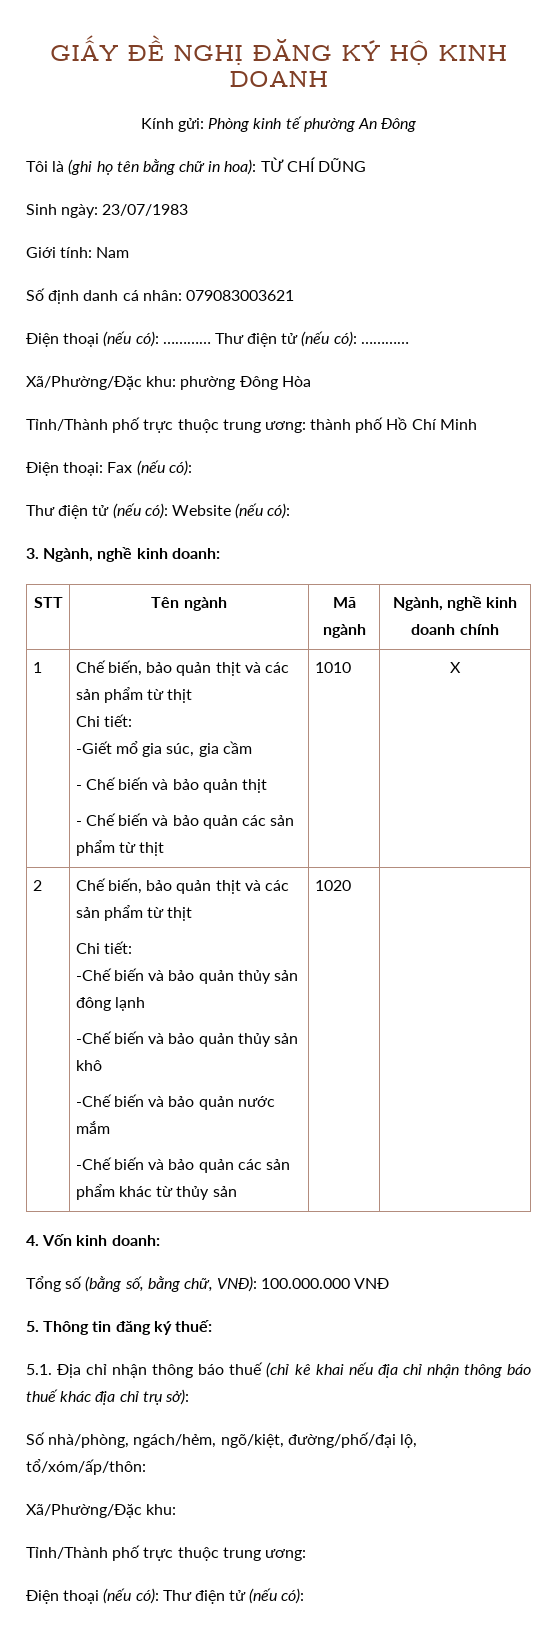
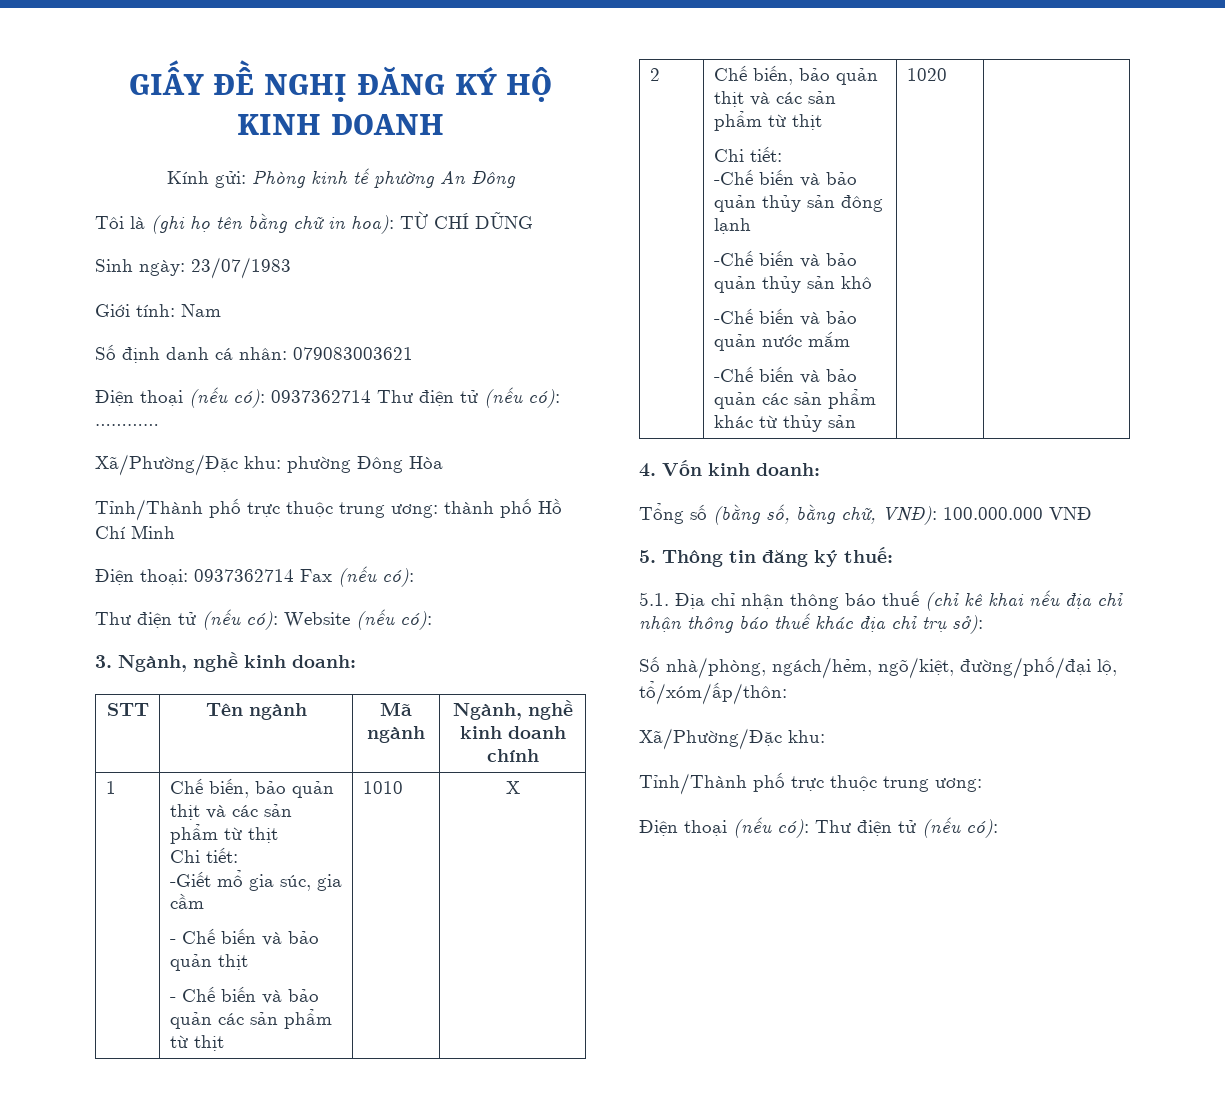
[162,342,211,344] ………… -> [271,390,371,403] 0937362714
(104, 469) none -> [194,569,294,582] 0937362714

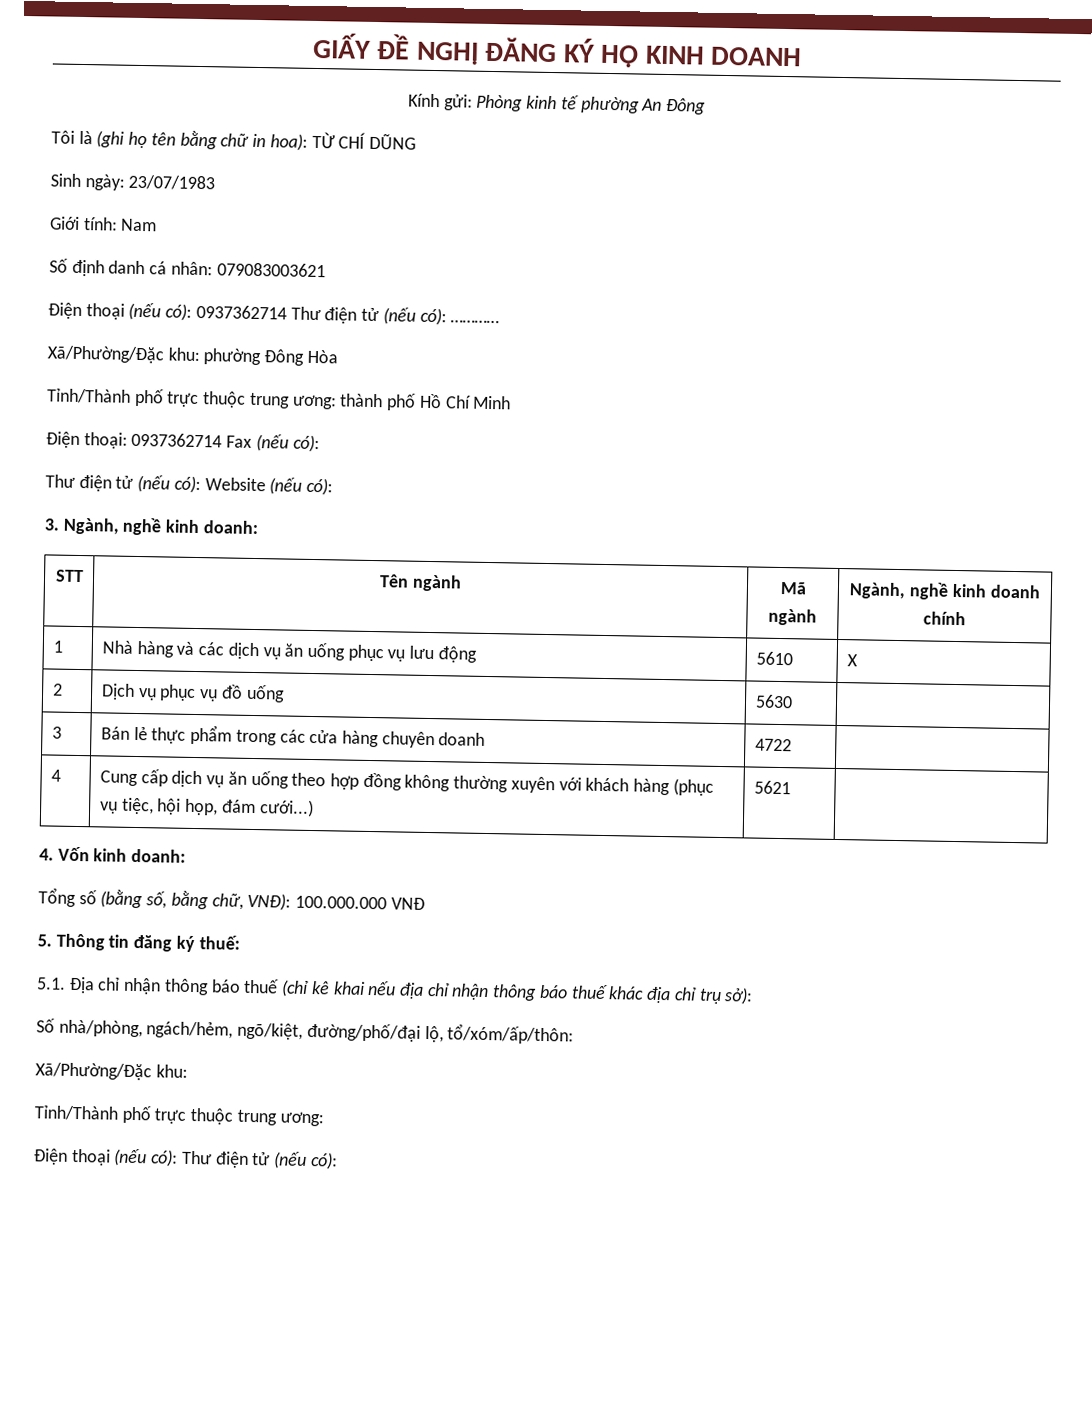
[169,778,334,798] [169,804,292,820] [169,824,278,844] [169,847,238,863] [169,870,342,891] [169,893,204,909] [169,928,319,946] [169,954,248,971] [169,986,319,1004] [169,1009,332,1029] [169,1035,224,1051] [362,781,403,794] [505,781,520,794] [649,68,660,81] [713,65,878,85] [713,91,836,107] [713,111,822,131] [713,146,782,162] [713,169,857,187] [713,195,883,212] [713,218,751,234] [713,250,857,268] [713,276,872,293] [713,308,857,326] [713,331,850,351] [713,366,857,384] [713,389,876,409] [713,415,856,432] [906,68,947,81] Chế biến, bảo quản thịt và các sản phẩm từ thịt // Chi tiết: // -Giết mổ gia súc, gia cầm // - Chế biến và bảo quản thịt // - Chế biến và bảo quản các sản phẩm từ thịt | 1010 | X // 2 | Chế biến, bảo quản thịt và các sản phẩm từ thịt // Chi tiết: // -Chế biến và bảo quản thủy sản đông lạnh // -Chế biến và bảo quản thủy sản khô // -Chế biến và bảo quản nước mắm // -Chế biến và bảo quản các sản phẩm khác từ thủy sản | 1020 -> [101,640,477,663] [755,651,793,666] [846,654,858,667] [52,683,63,696] [100,683,285,703] [754,694,793,709] [51,726,62,739] [100,724,486,749] [754,738,792,752] [50,769,61,782] [99,769,714,796] [99,797,314,818] [753,780,791,795] Nhà hàng và các dịch vụ ăn uống phục vụ lưu động | 5610 | X // 2 | Dịch vụ phục vụ đồ uống | 5630 | // 3 | Bán lẻ thực phẩm trong các cửa hàng chuyên doanh | 4722 | // 4 | Cung cấp dịch vụ ăn uống theo hợp đồng không thường xuyên với khách hàng (phục vụ tiệc, hội họp, đám cưới...) | 5621

